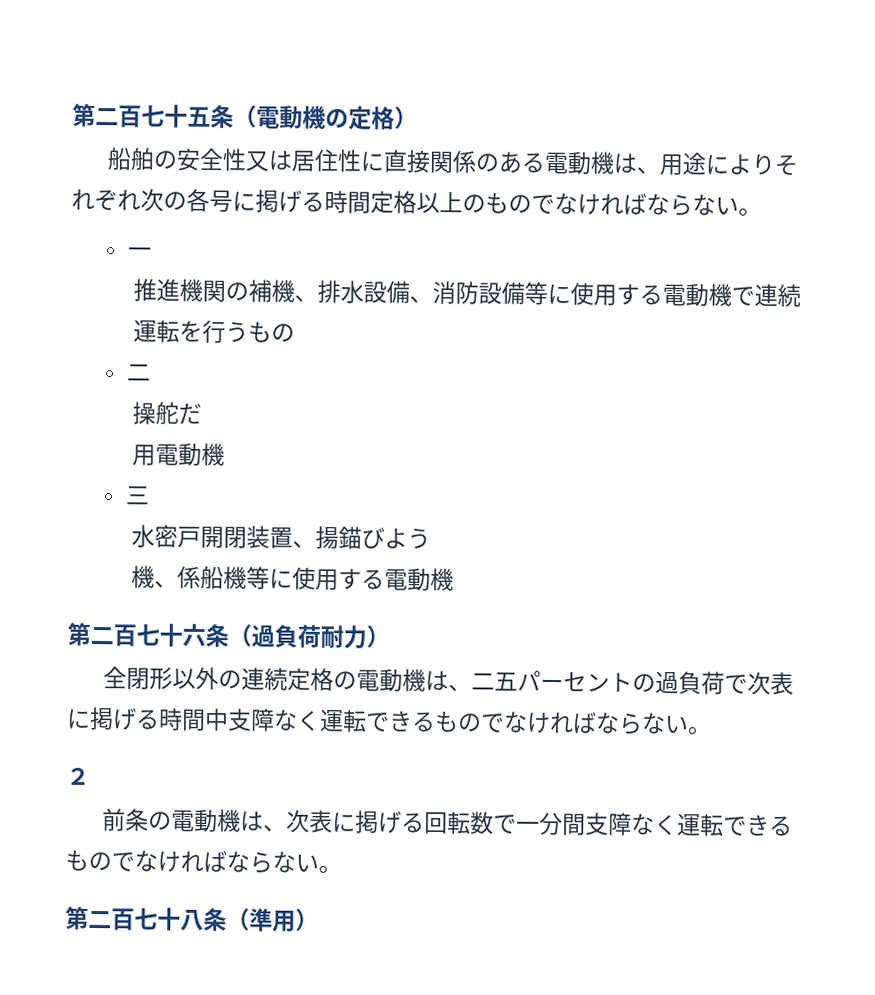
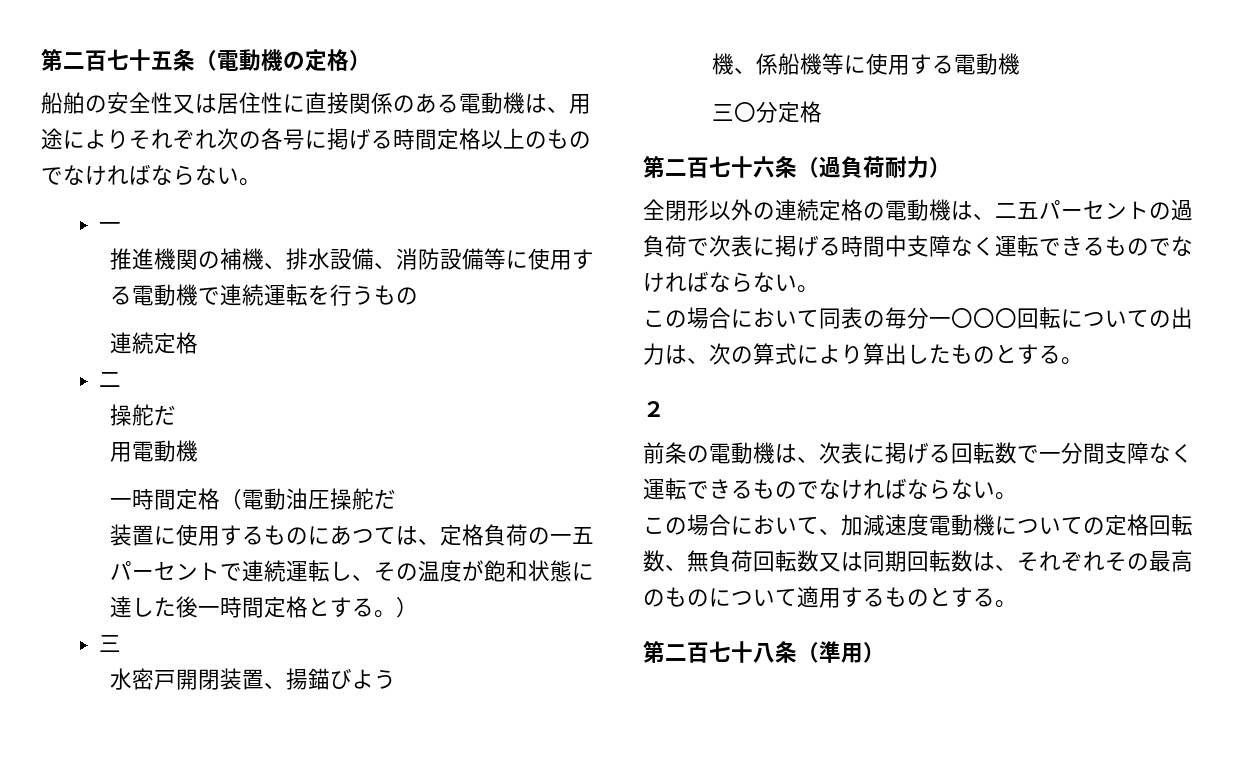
(296, 333) none -> [110,332,199,354] // 連続定格
(226, 454) none -> [110,488,397,510] [110,524,595,546] [110,560,595,582] [110,596,419,618] // 一時間定格（電動油圧操舵だ // 装置に使用するものにあつては、定格負荷の一五パーセントで連続運転し、その温度が飽和状態に達した後一時間定格とする。）
(455, 579) none -> [712,101,823,123] // 三〇分定格
(712, 730) none -> [643,307,1193,329] [643,343,1083,365] // この場合において同表の毎分一〇〇〇回転についての出力は、次の算式により算出したものとする。
(342, 869) none -> [643,514,1193,536] [643,550,1193,572] [643,586,1017,608] // この場合において、加減速度電動機についての定格回転数、無負荷回転数又は同期回転数は、それぞれその最高のものについて適用するものとする。

